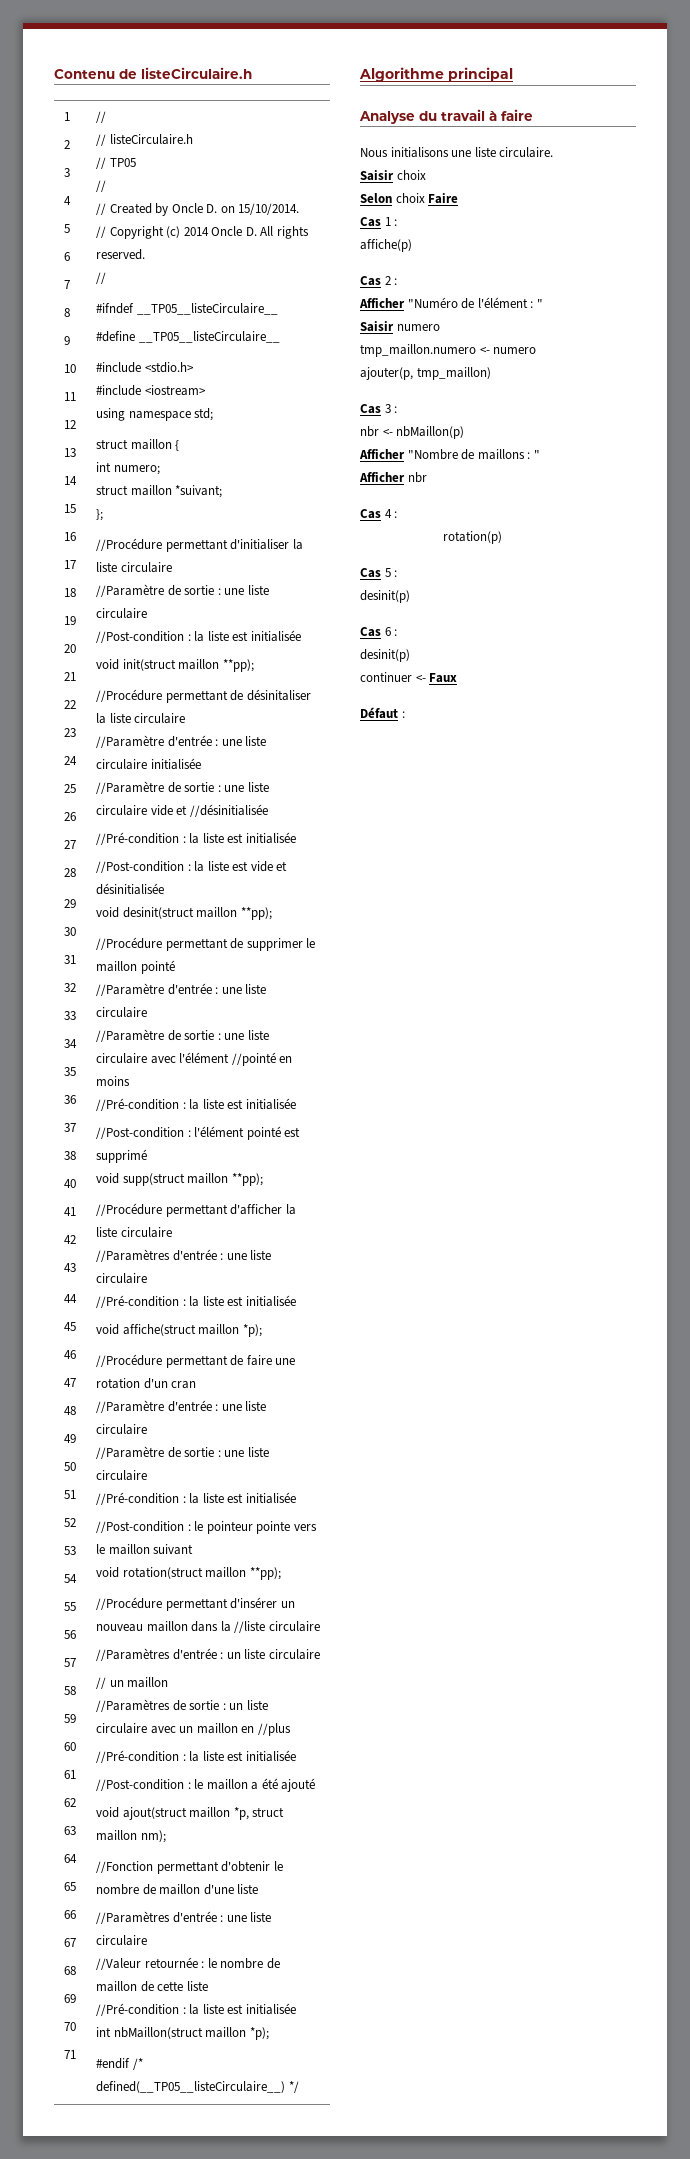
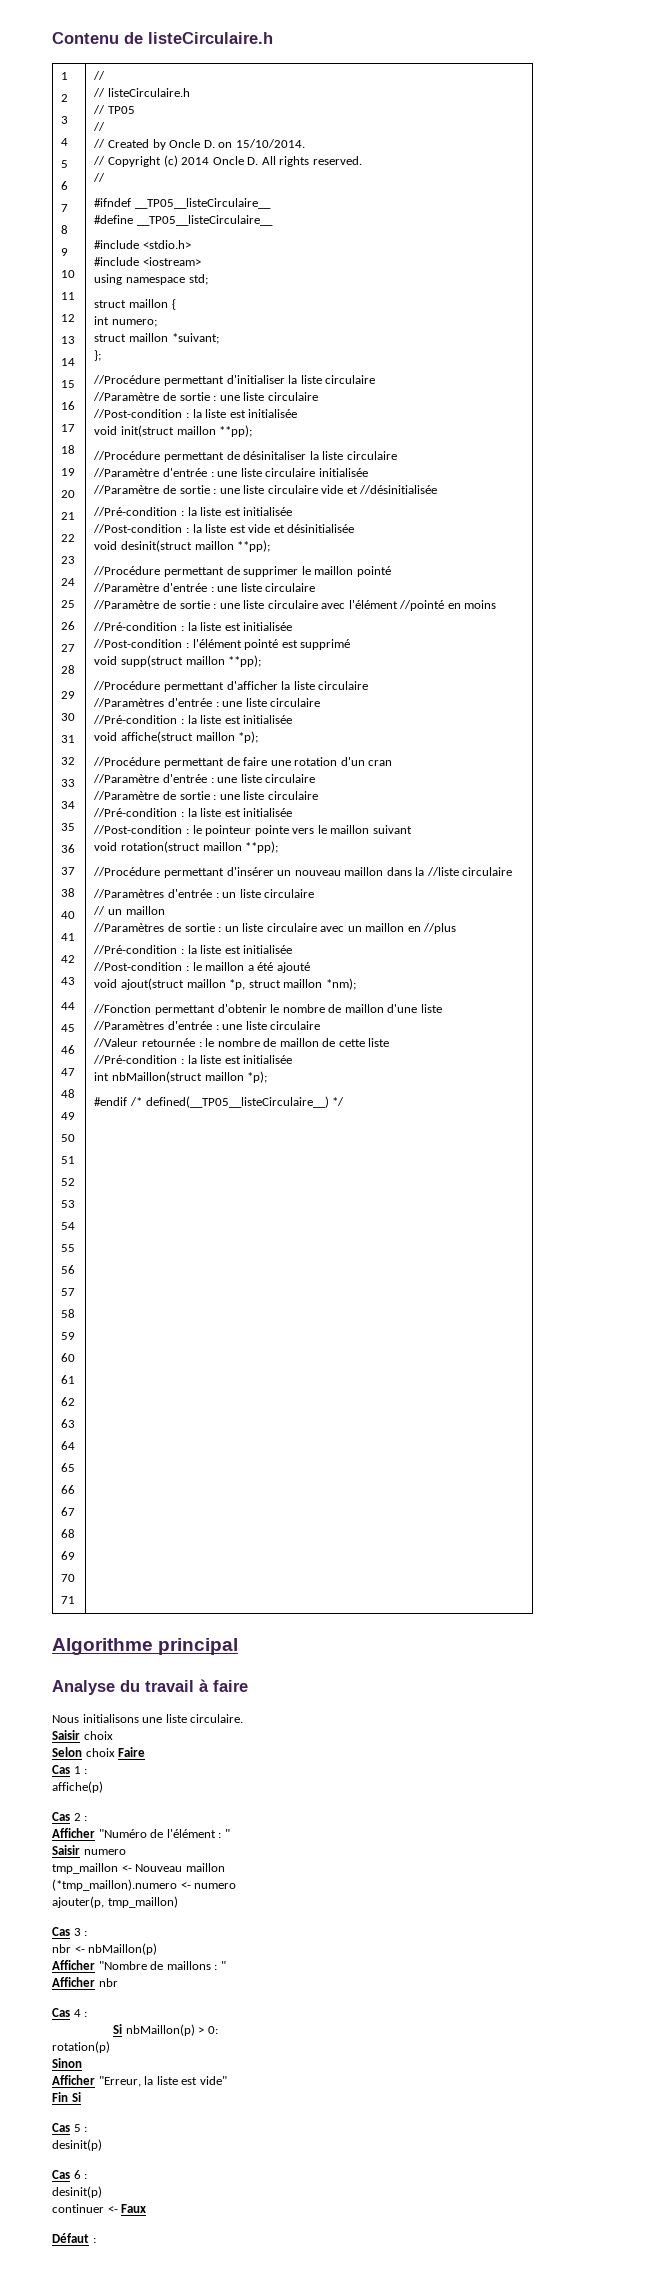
[140,1830,166,1843] nm); -> [325,978,356,990] *nm);
[360,344,476,357] tmp_maillon.numero -> [52,1863,225,1874] [52,1879,177,1891] tmp_maillon <- Nouveau maillon // (*tmp_maillon).numero
[442,531,502,544] rotation(p) -> [113,2024,218,2036] [52,2041,110,2053] [52,2058,82,2068] [52,2075,227,2087] [52,2092,81,2102] Si nbMaillon(p) > 0: // rotation(p) // Sinon // Afficher "Erreur, la liste est vide" // Fin Si

